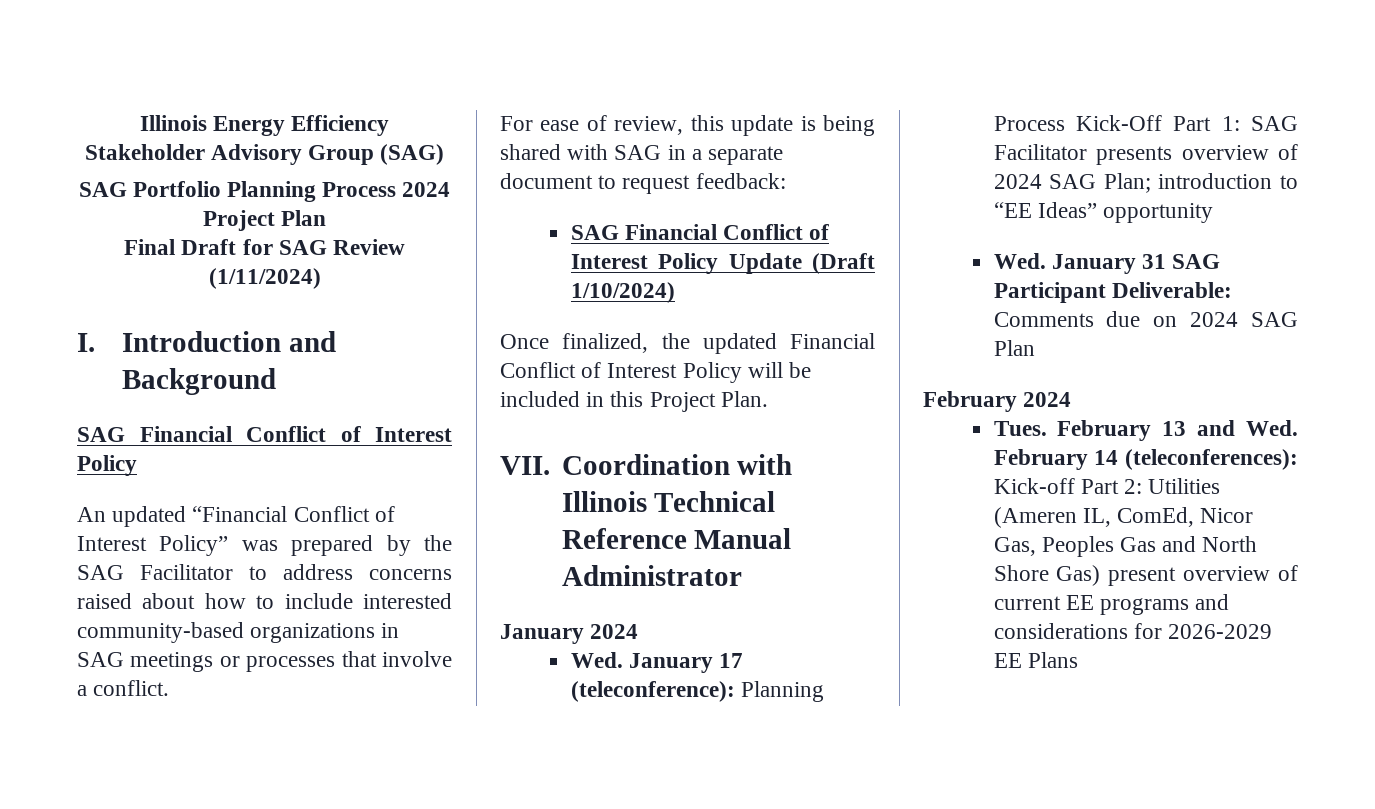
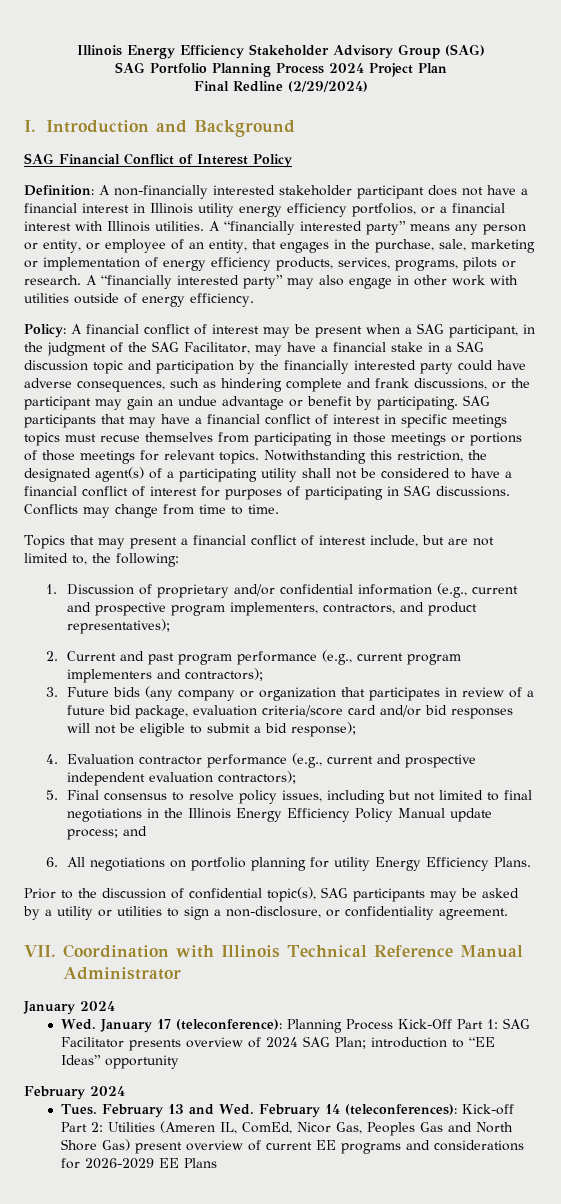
[181,239,405,255] [208,268,321,289] Draft for SAG Review (1/11/2024) -> [232,81,368,92] Redline (2/29/2024)
[77,506,395,527] [77,535,452,556] [77,564,452,580] [77,593,452,609] [77,622,400,643] [77,651,452,672] [77,680,170,696] [500,115,875,136] [500,144,784,165] [500,173,786,194] [570,224,830,240] [570,253,875,274] [570,282,675,303] [500,333,875,354] [500,362,812,383] [500,391,768,412] An updated “Financial Conflict of Interest Policy” was prepared by the SAG Facilitator to address concerns raised about how to include interested community-based organizations in SAG meetings or processes that involve a conflict. // For ease of review, this update is being shared with SAG in a separate document to request feedback: // SAG Financial Conflict of Interest Policy Update (Draft 1/10/2024) // Once finalized, the updated Financial Conflict of Interest Policy will be included in this Project Plan. -> [24,185,528,199] [24,203,505,217] [24,221,526,235] [24,239,535,253] [24,257,516,271] [24,275,518,289] [24,293,254,307] [24,323,535,338] [24,341,484,356] [24,360,526,374] [24,378,530,392] [24,395,490,410] [24,414,507,428] [24,432,522,446] [24,450,487,464] [24,467,512,482] [24,485,510,500] [24,504,279,518] [24,535,494,549] [24,553,179,567] [45,583,519,598] [67,602,478,616] [67,619,171,634] [45,650,462,665] [67,668,264,683] [45,686,535,701] [67,705,514,719] [67,722,357,737] [45,753,477,768] [67,771,297,786] [45,790,533,804] [67,808,493,822] [67,826,148,840] [45,857,532,871] [24,887,519,902] [23,906,508,920] Definition: A non-financially interested stakeholder participant does not have a financial interest in Illinois utility energy efficiency portfolios, or a financial interest with Illinois utilities. A “financially interested party” means any person or entity, or employee of an entity, that engages in the purchase, sale, marketing or implementation of energy efficiency products, services, programs, pilots or research. A “financially interested party” may also engage in other work with utilities outside of energy efficiency. // Policy: A financial conflict of interest may be present when a SAG participant, in the judgment of the SAG Facilitator, may have a financial stake in a SAG discussion topic and participation by the financially interested party could have adverse consequences, such as hindering complete and frank discussions, or the participant may gain an undue advantage or benefit by participating. SAG participants that may have a financial conflict of interest in specific meetings topics must recuse themselves from participating in those meetings or portions of those meetings for relevant topics. Notwithstanding this restriction, the designated agent(s) of a participating utility shall not be considered to have a financial conflict of interest for purposes of participating in SAG discussions. Conflicts may change from time to time. // Topics that may present a financial conflict of interest include, but are not limited to, the following: // 1. Discussion of proprietary and/or confidential information (e.g., current and prospective program implementers, contractors, and product representatives); // 2. Current and past program performance (e.g., current program implementers and contractors); // 3. Future bids (any company or organization that participates in review of a future bid package, evaluation criteria/score card and/or bid responses will not be eligible to submit a bid response); // 4. Evaluation contractor performance (e.g., current and prospective independent evaluation contractors); // 5. Final consensus to resolve policy issues, including but not limited to final negotiations in the Illinois Energy Efficiency Policy Manual update process; and // 6. All negotiations on portfolio planning for utility Energy Efficiency Plans. // Prior to the discussion of confidential topic(s), SAG participants may be asked by a utility or utilities to sign a non-disclosure, or confidentiality agreement.
[993,253,1221,274] [993,282,1232,303] [993,311,1298,327] [993,340,1035,356] // Wed. January 31 SAG Participant Deliverable: Comments due on 2024 SAG Plan -> (179, 1062) none

